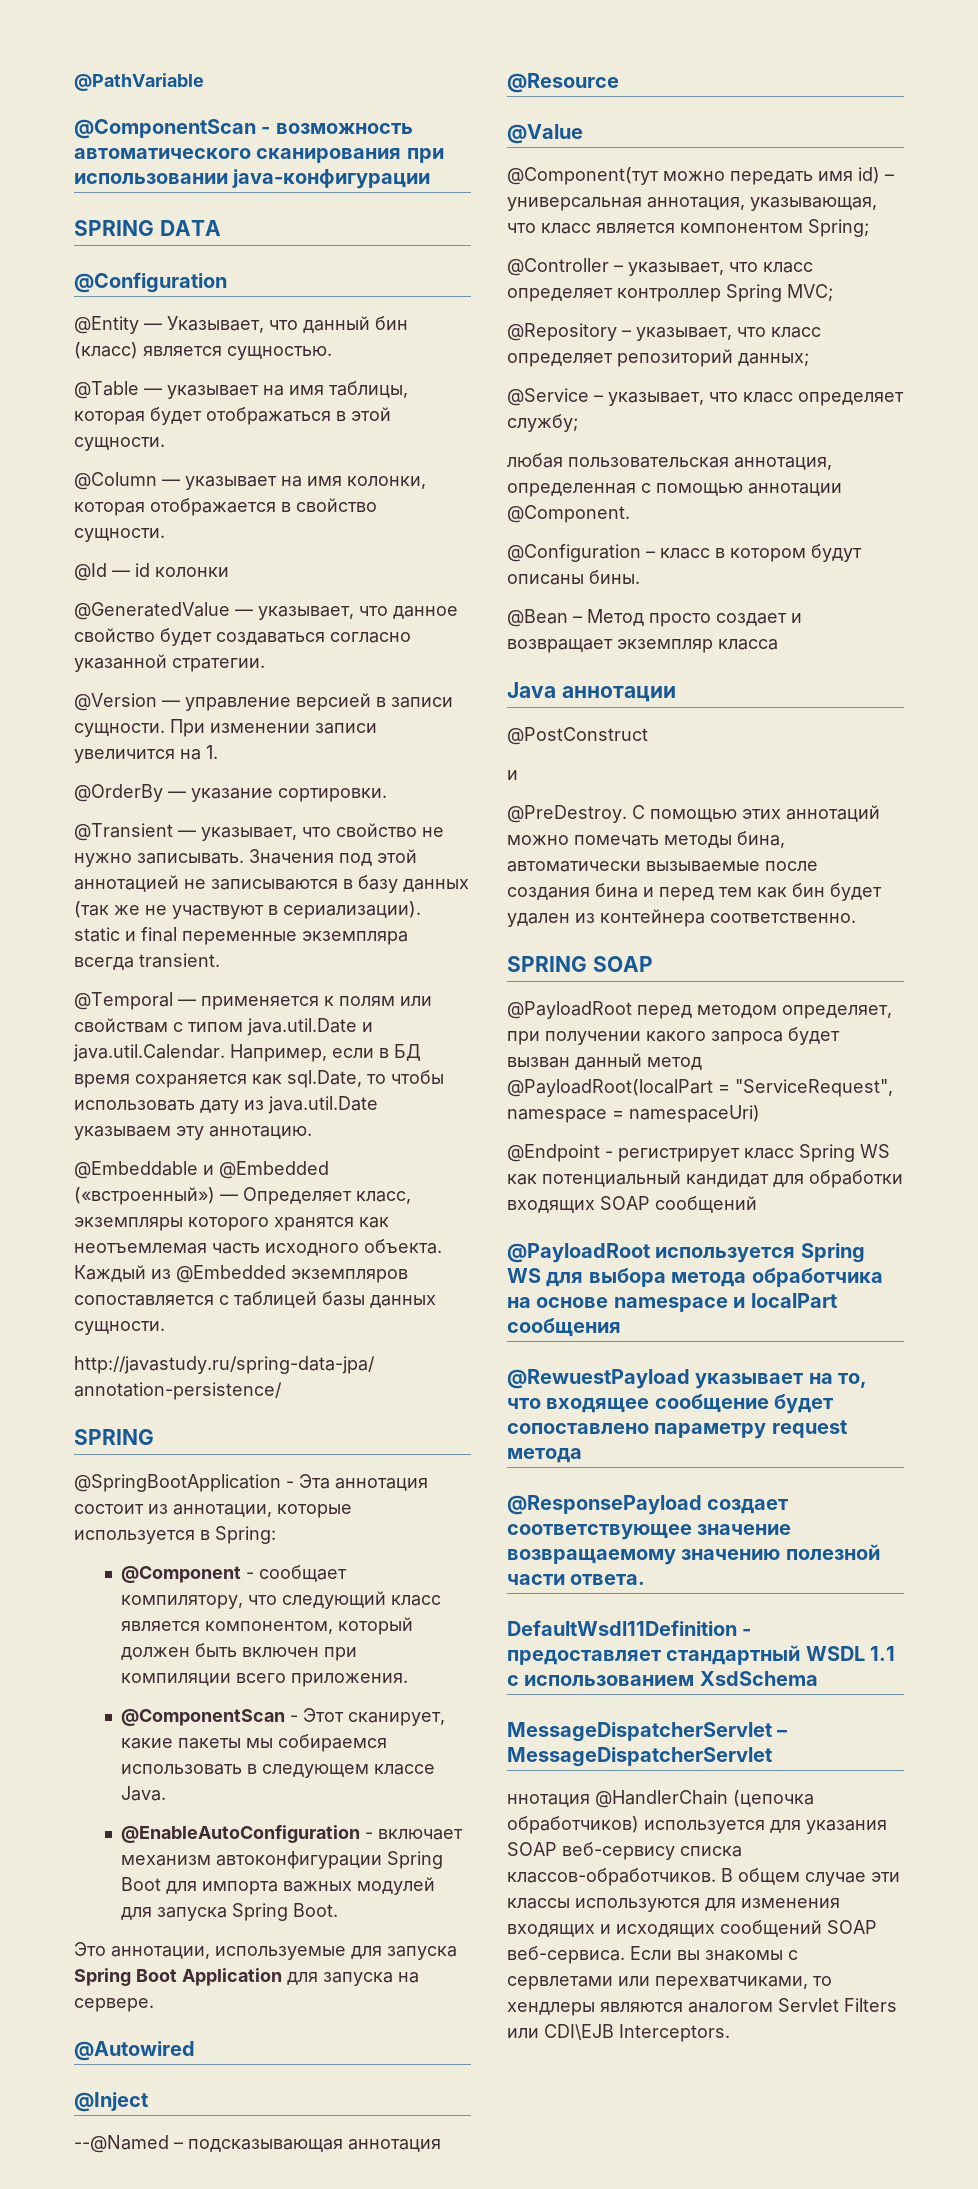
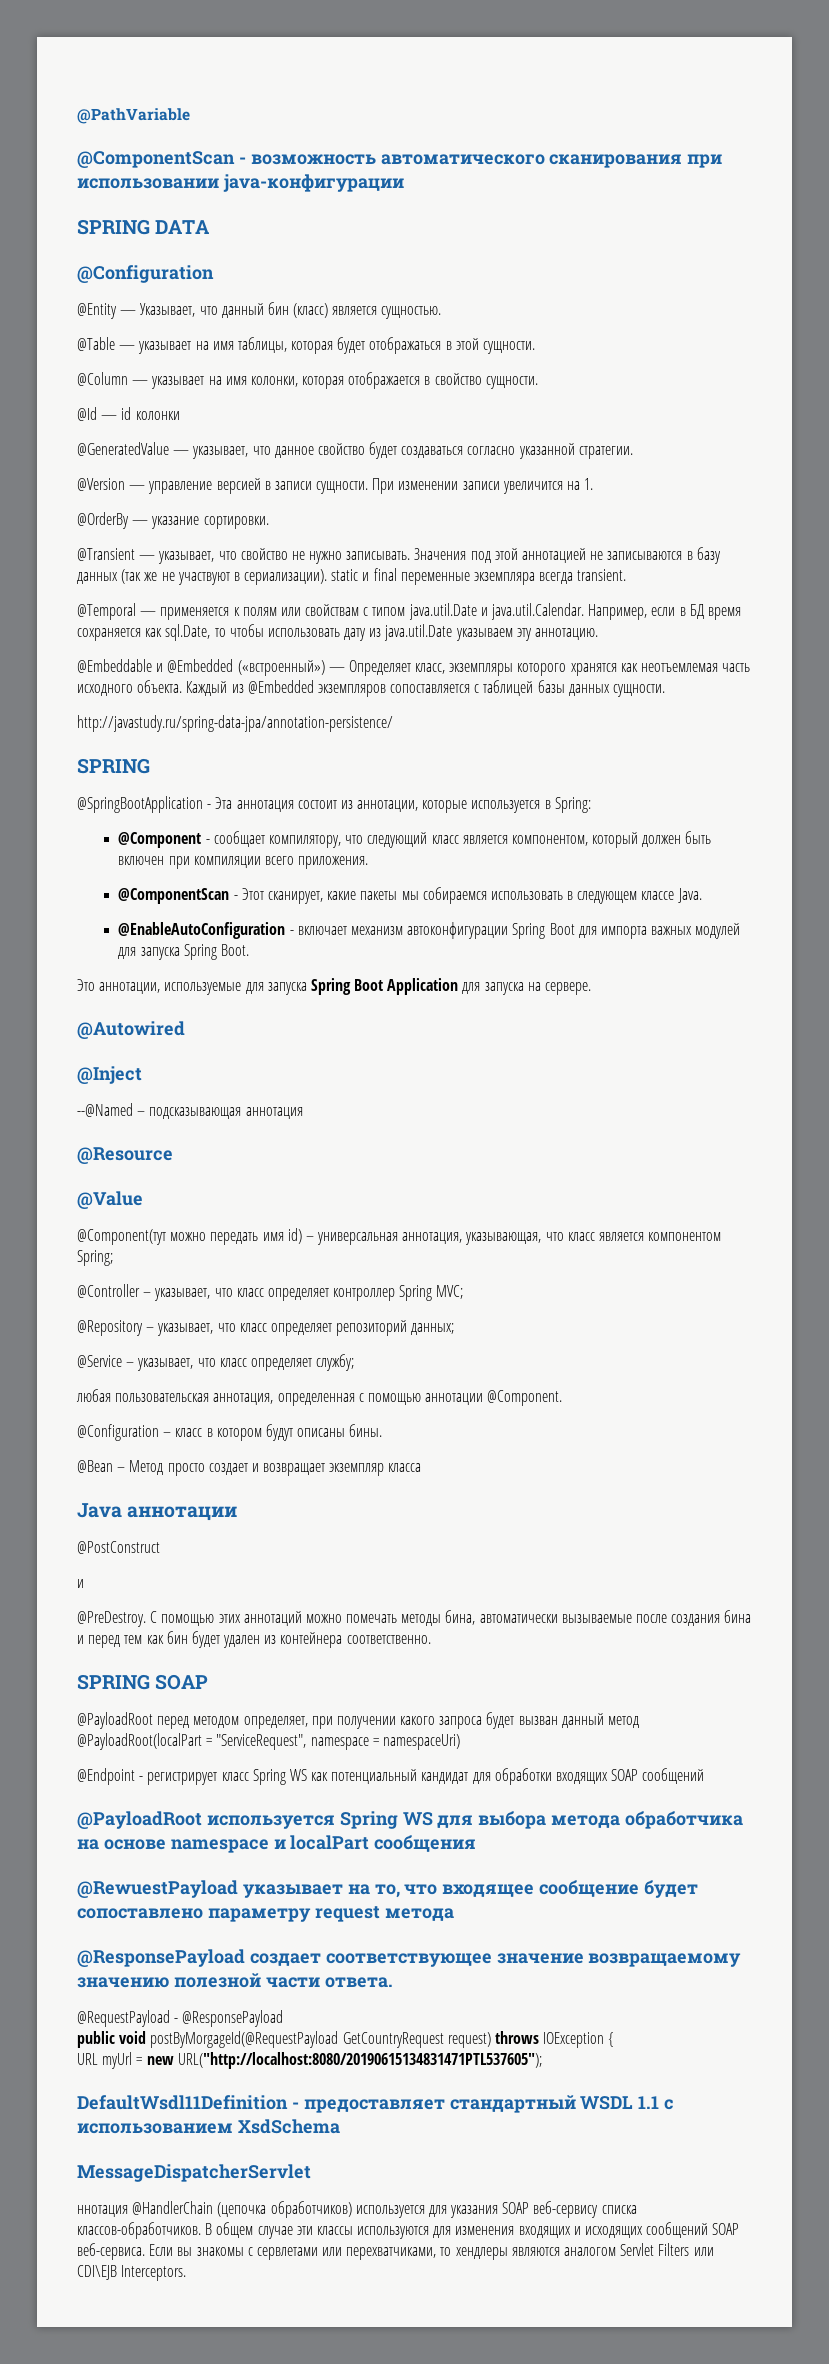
(646, 1579) none -> [77,2010,284,2027] [77,2031,615,2048] [77,2052,542,2069] // @RequestPayload - @ResponsePayload // public void postByMorgageId(@RequestPayload GetCountryRequest request) throws IOException { // URL myUrl = new URL("http://localhost:8080/20190615134831471PTL537605");
[777,1730,788,1737] [507,1747,772,1767] – MessageDispatcherServlet -> (311, 2173) none

